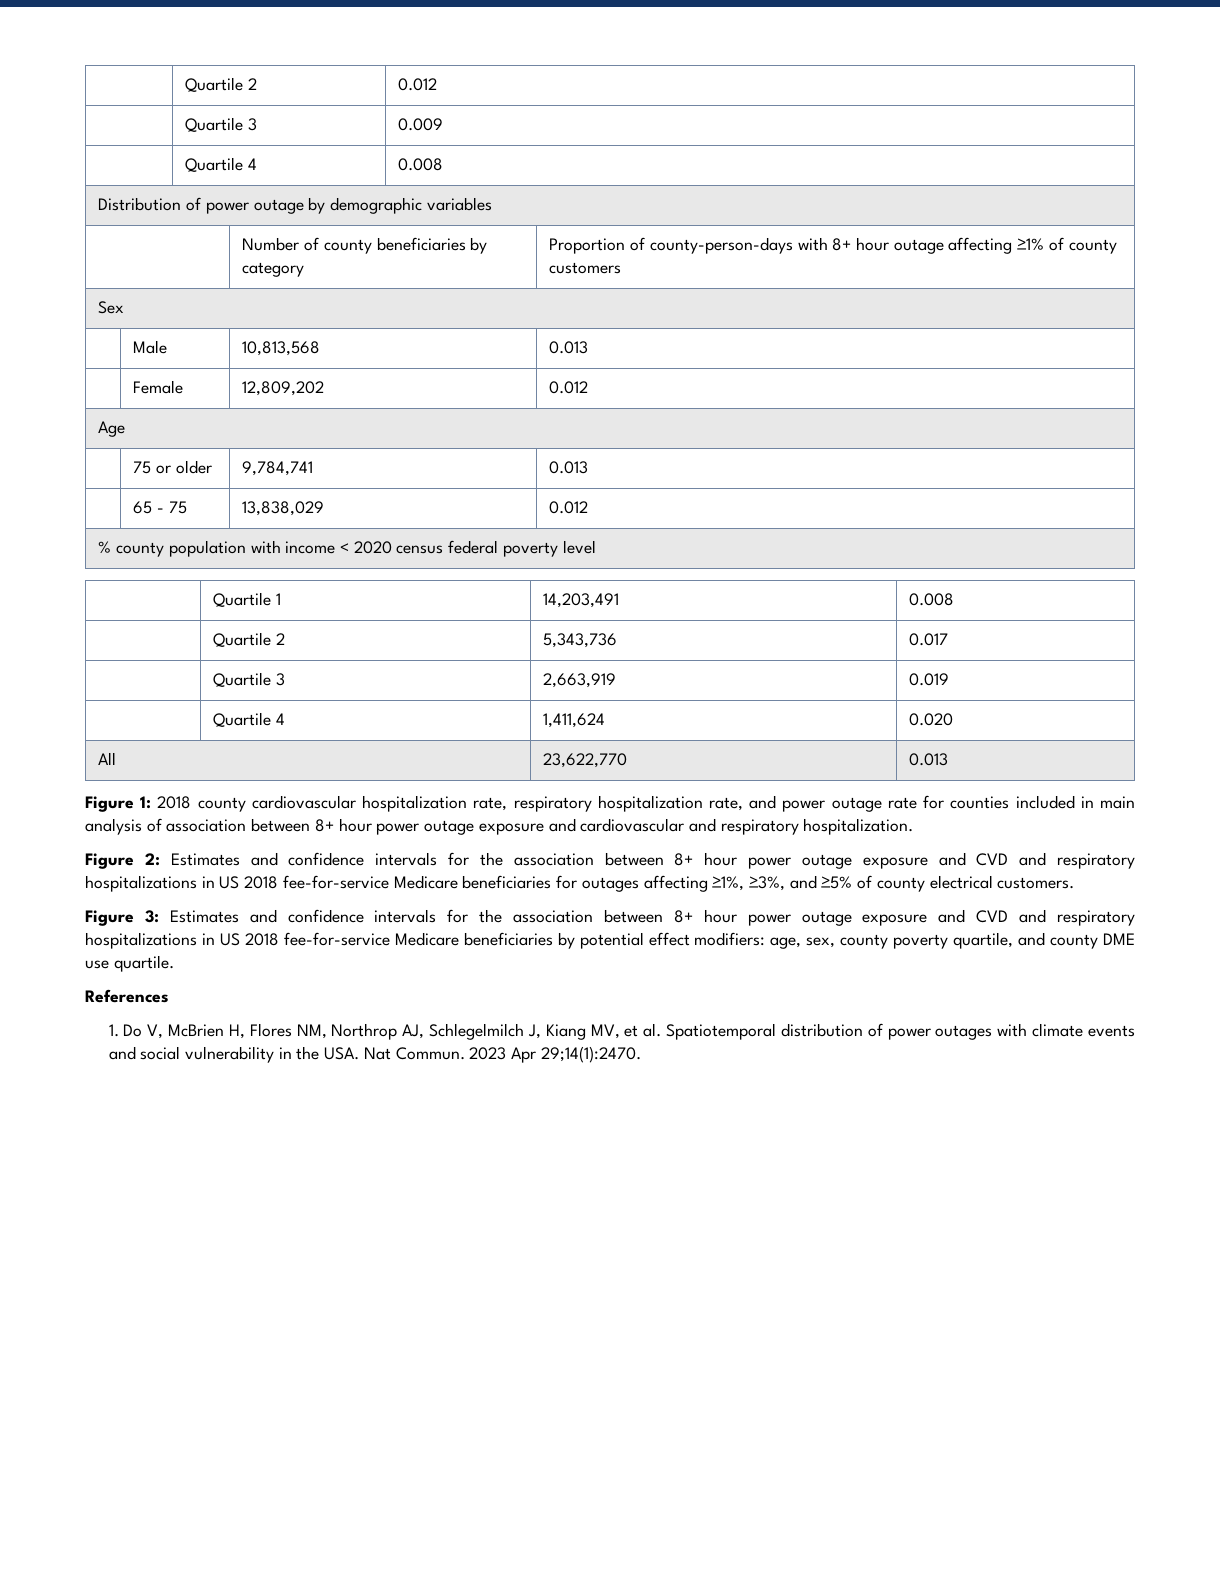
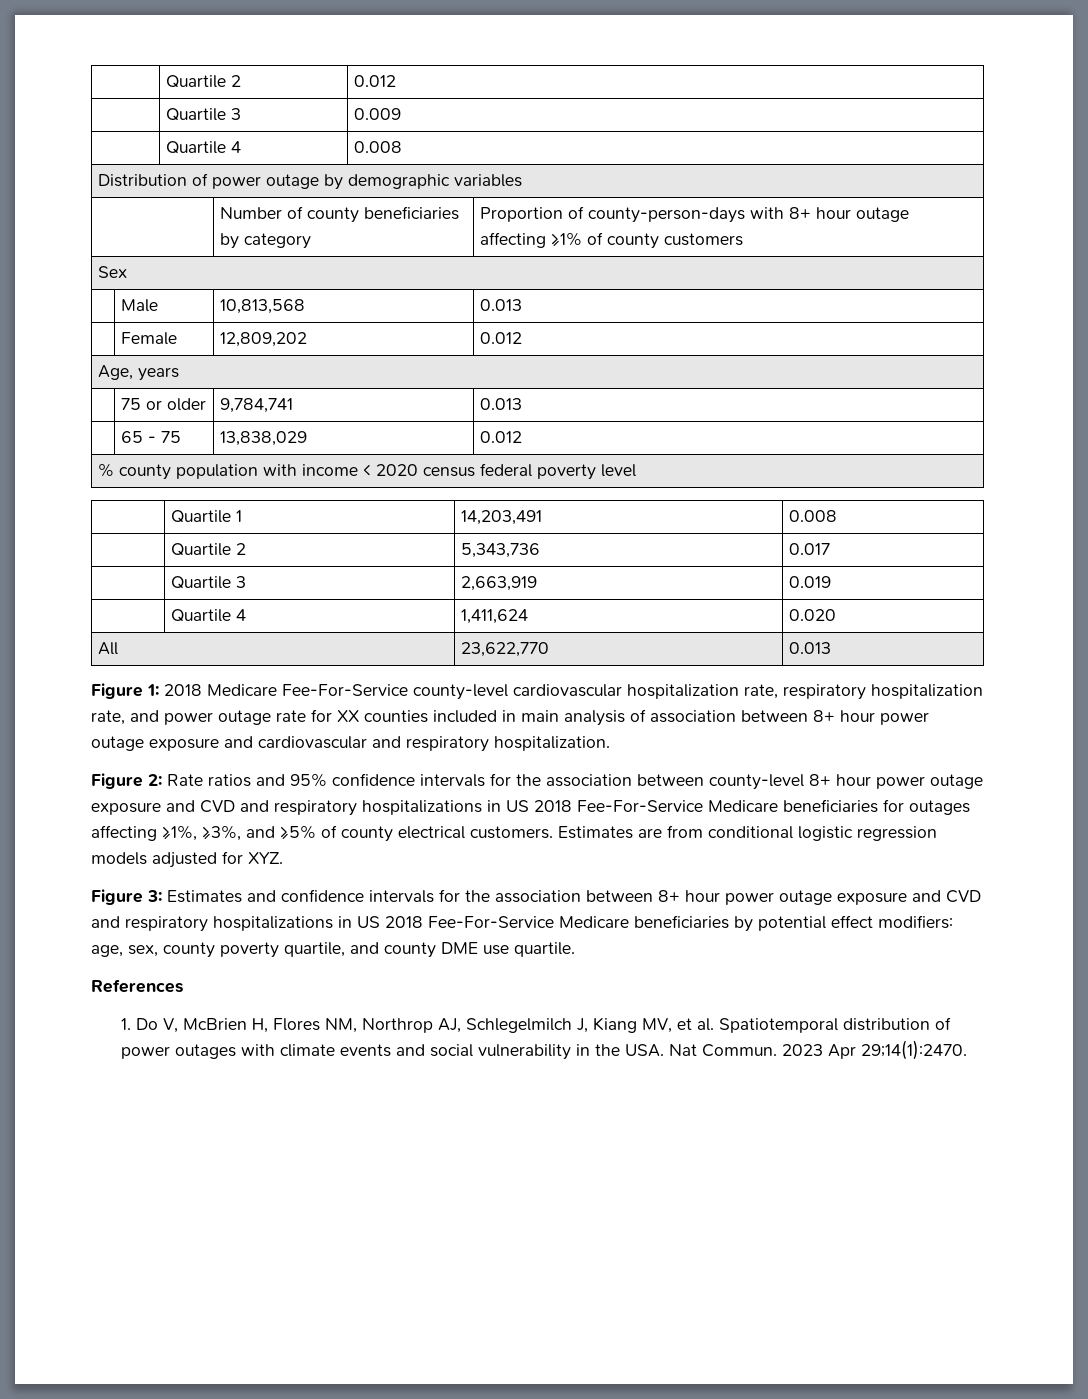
[98,421,126,437] Age -> [98,365,180,381] Age, years
[197,797,246,812] county -> [207,684,508,700] Medicare Fee-For-Service county-level
(945, 802) none -> [337,710,359,722] XX
[170,852,664,866] Estimates and confidence intervals for the association between -> [167,773,804,790] Rate ratios and 95% confidence intervals for the association between county-level
[282,875,389,889] fee-for-service -> [577,800,703,812] Fee-For-Service
(1075, 883) none -> [558,825,937,841] [91,851,283,868] Estimates are from conditional logistic regression models adjusted for XYZ.
[283,932,390,946] fee-for-service -> [428,916,554,928] Fee-For-Service

